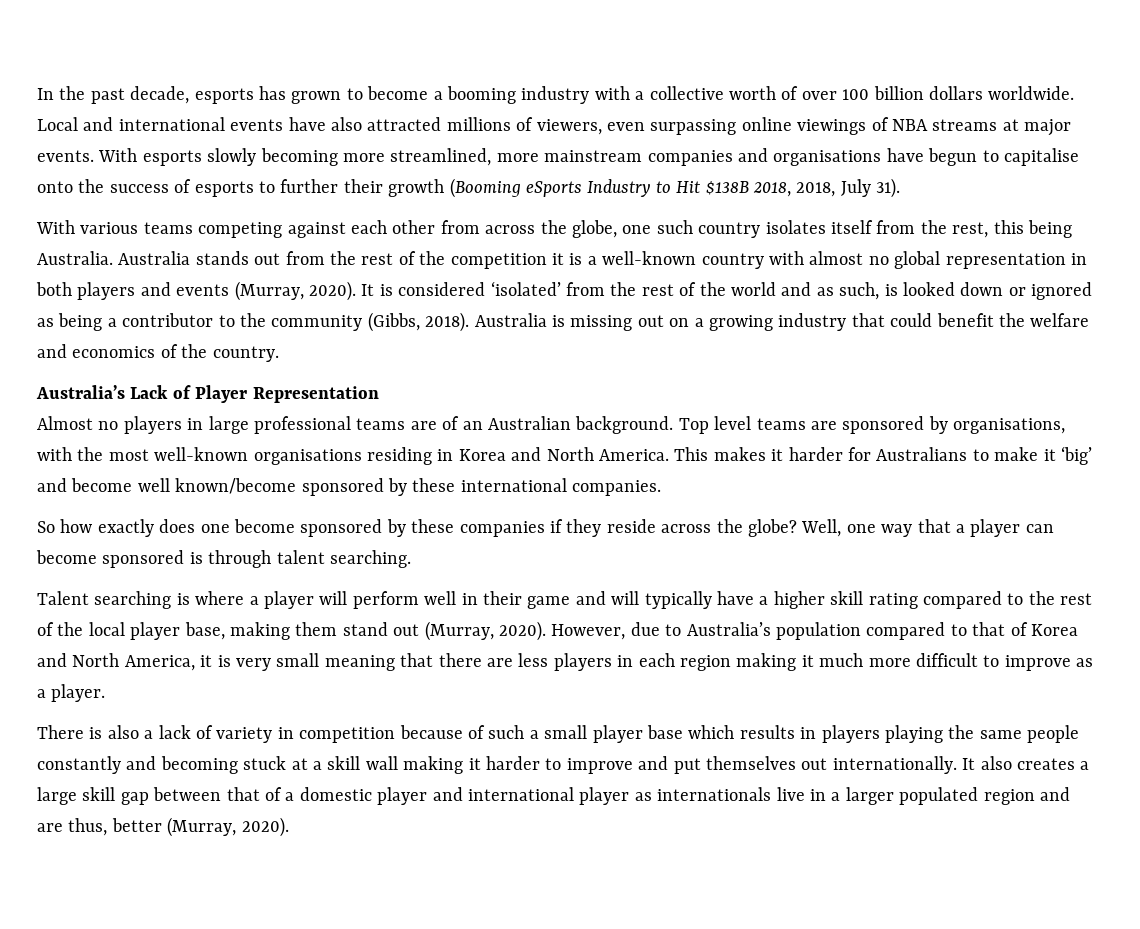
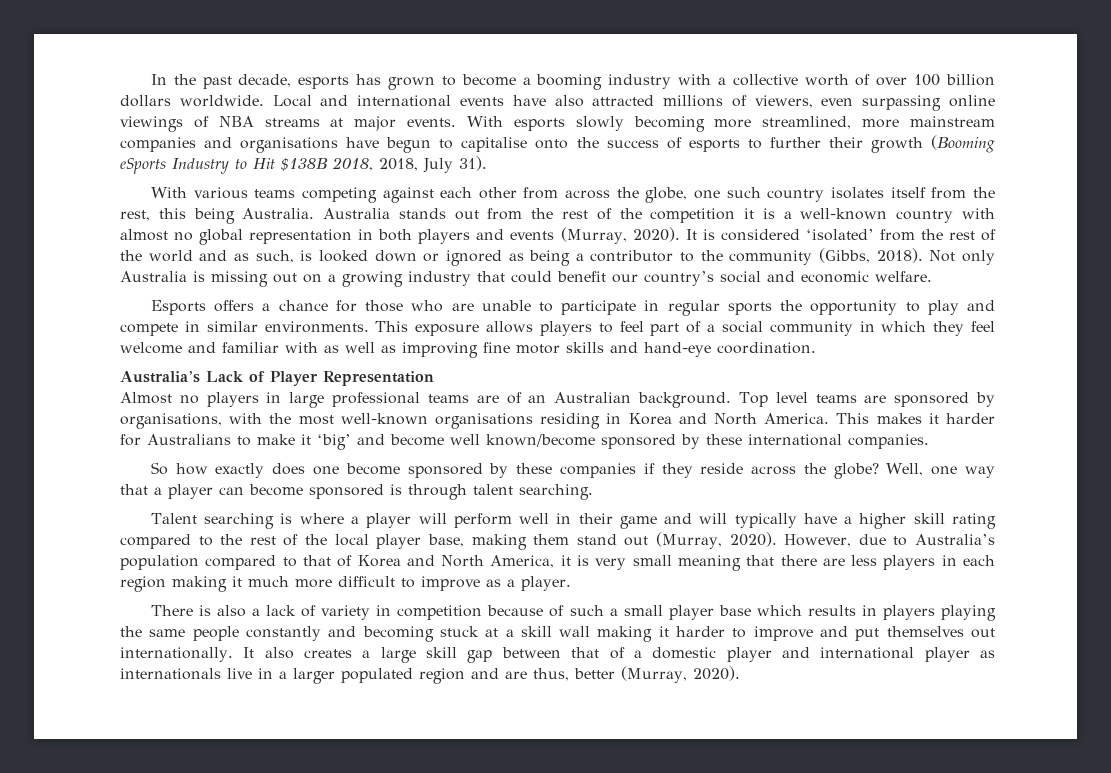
(470, 322) none -> [929,250,995,265] Not only
[998,313,1090,327] [37,344,279,362] the welfare and economics of the country. -> [612,271,932,286] [150,300,996,316] [120,321,996,336] [120,342,816,358] our country’s social and economic welfare. // Esports offers a chance for those who are unable to participate in regular sports the opportunity to play and compete in similar environments. This exposure allows players to feel part of a social community in which they feel welcome and familiar with as well as improving fine motor skills and hand-eye coordination.

